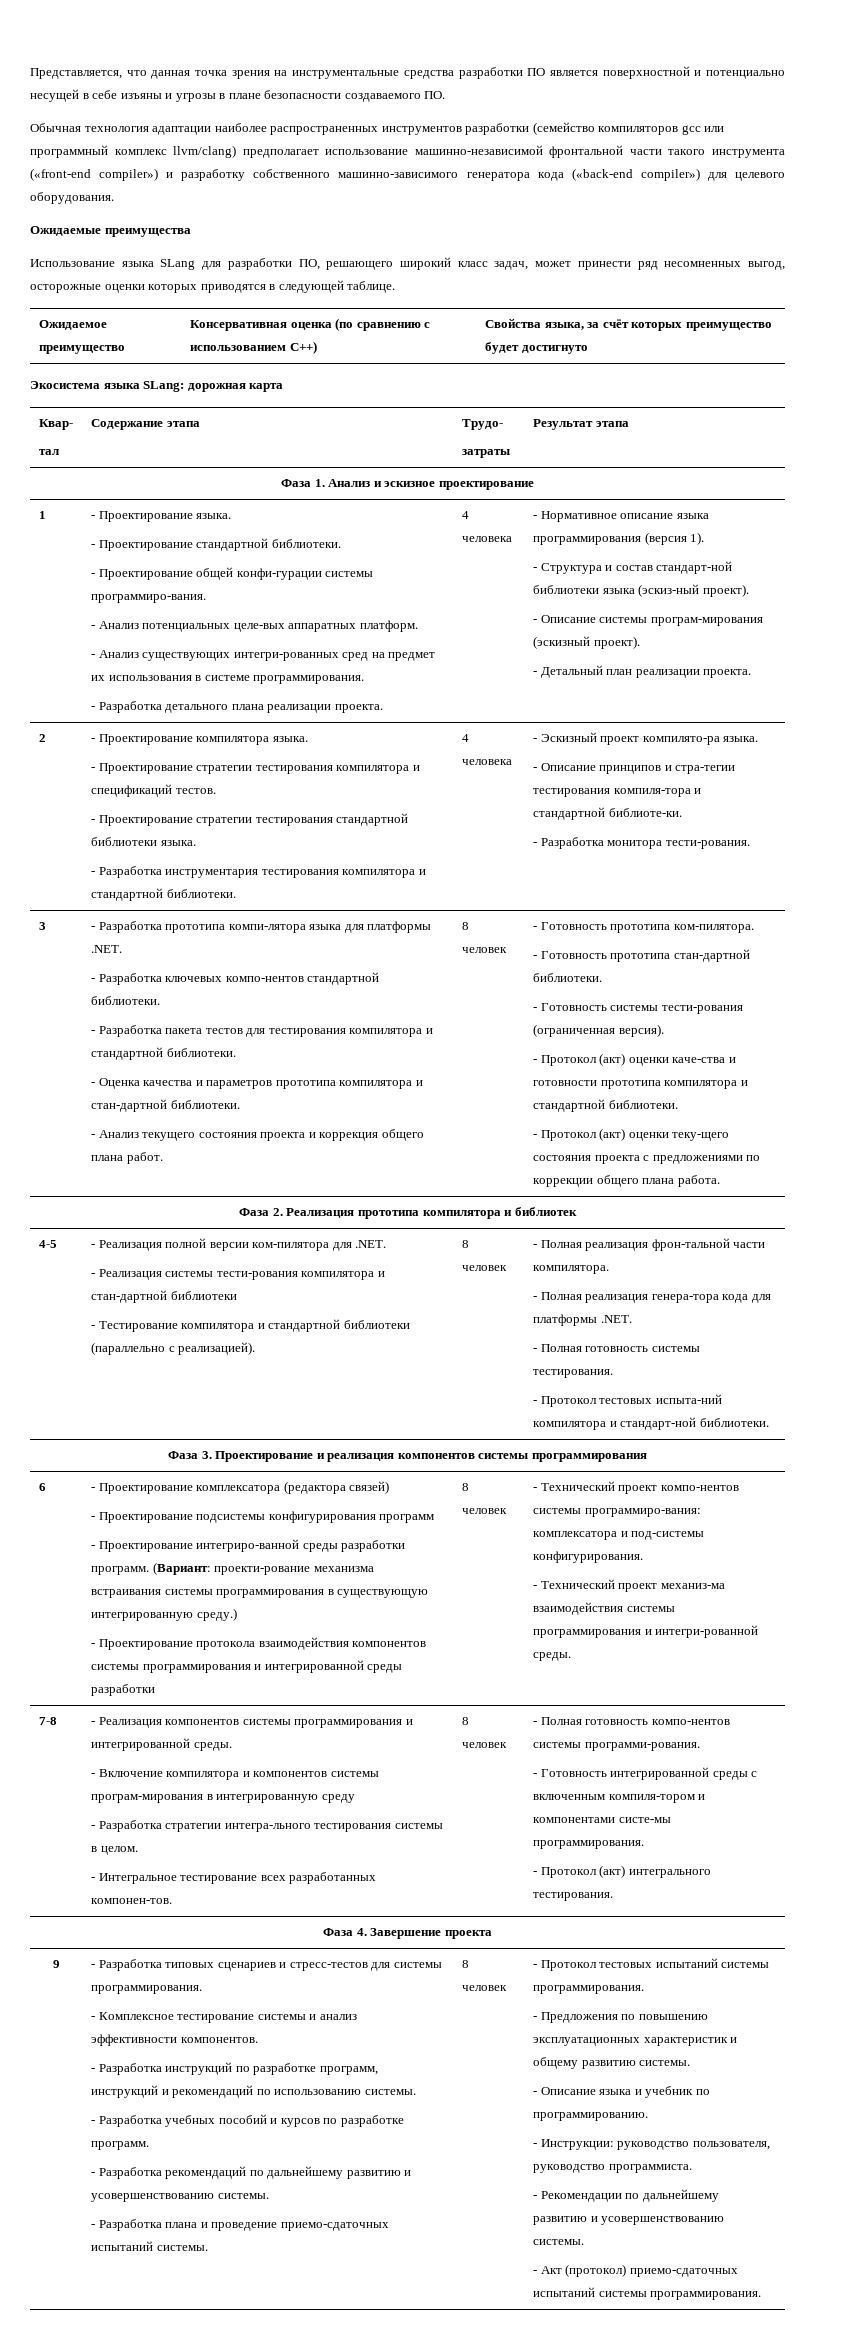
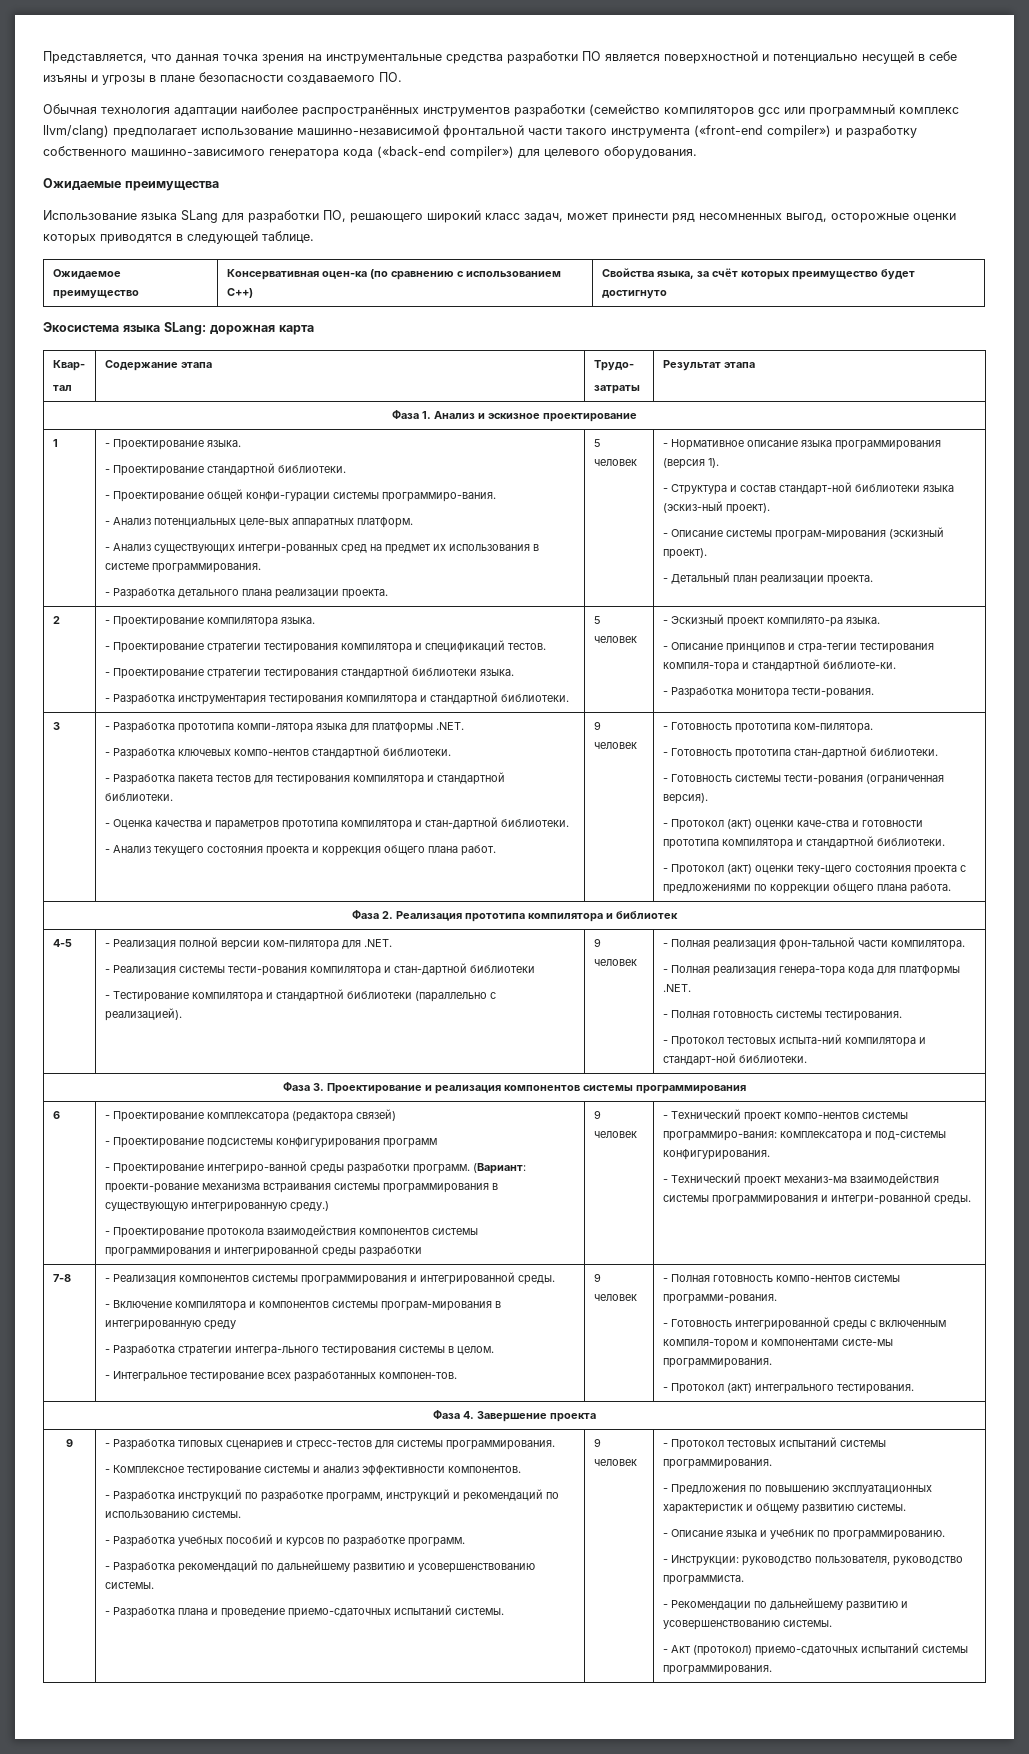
[270,126,379,135] распространенных -> [302,104,419,117] распространённых
[290,322,332,330] оценка -> [321,271,367,279] оцен-ка
[461,511,469,519] [461,536,512,542] 4 человека -> [593,439,601,447] [593,459,637,466] 5 человек
[461,734,469,742] [461,759,512,765] 4 человека -> [593,616,601,624] [593,636,637,643] 5 человек
[461,922,469,930] 8 -> [593,721,601,730] 9
[461,1240,469,1248] 8 -> [593,938,601,947] 9
[461,1483,469,1491] 8 -> [593,1110,601,1119] 9
[461,1717,469,1725] 8 -> [593,1273,601,1282] 9
[461,1960,469,1968] 8 -> [593,1438,601,1447] 9

